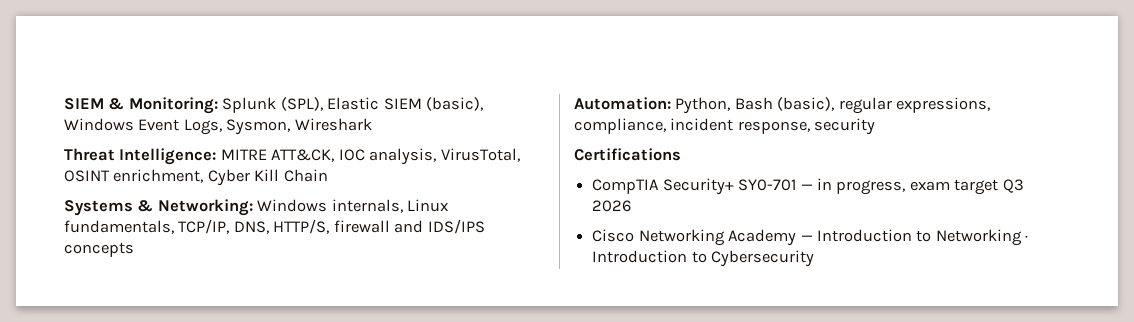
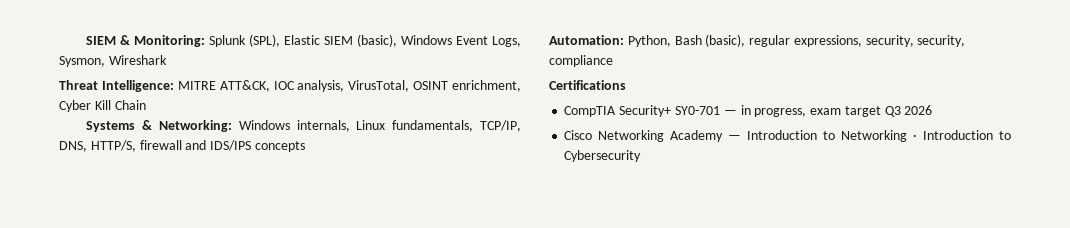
[574,118,876,135] compliance, incident response, security -> [865,35,966,47] [549,55,613,67] security, security, compliance

